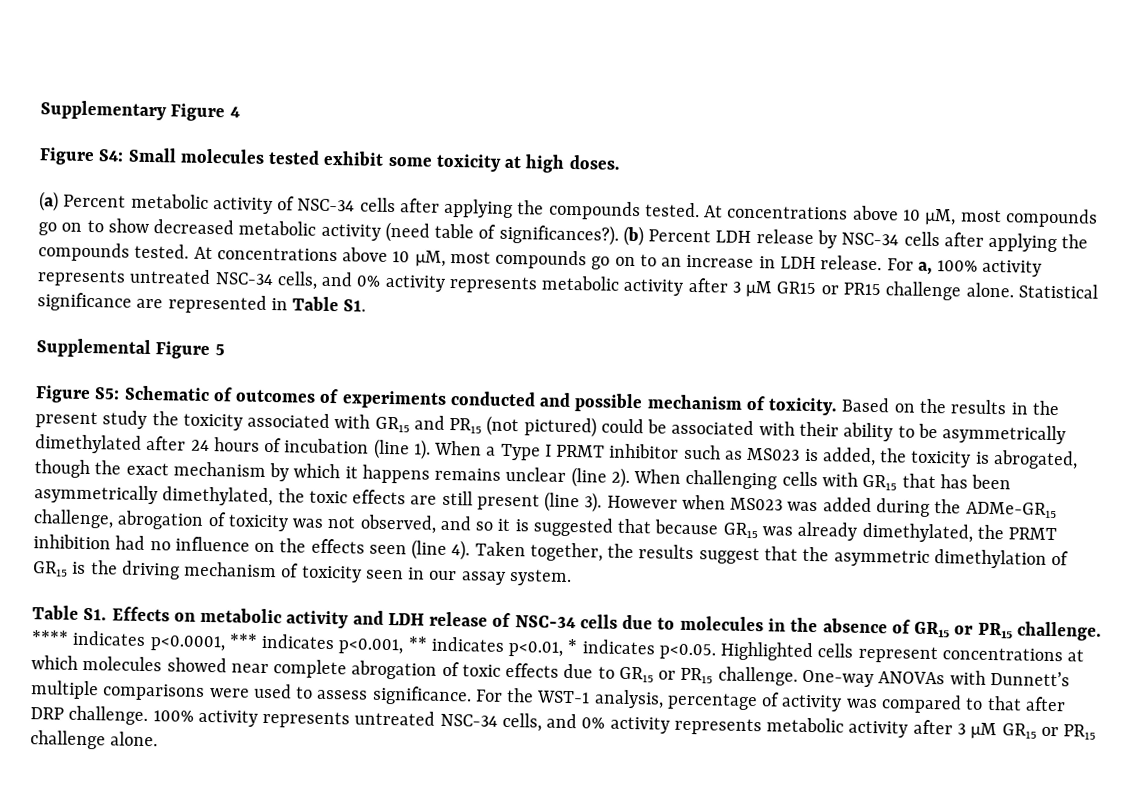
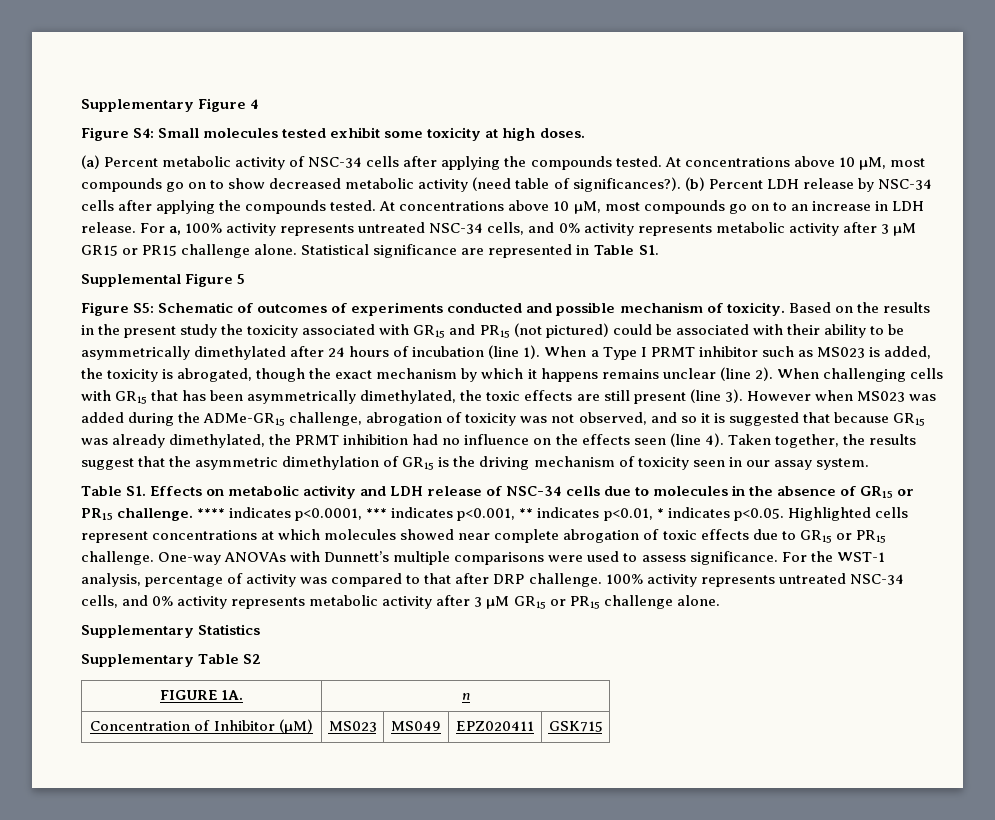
(159, 739) none -> [81,624,261,638] [81,654,262,667] [159,690,244,700] [461,693,470,700] [90,719,313,734] [328,721,377,732] [391,721,441,731] [456,721,534,731] [548,721,603,732] // Supplementary Statistics // Supplementary Table S2 // FIGURE 1A. | n // Concentration of Inhibitor (µM) | MS023 | MS049 | EPZ020411 | GSK715

